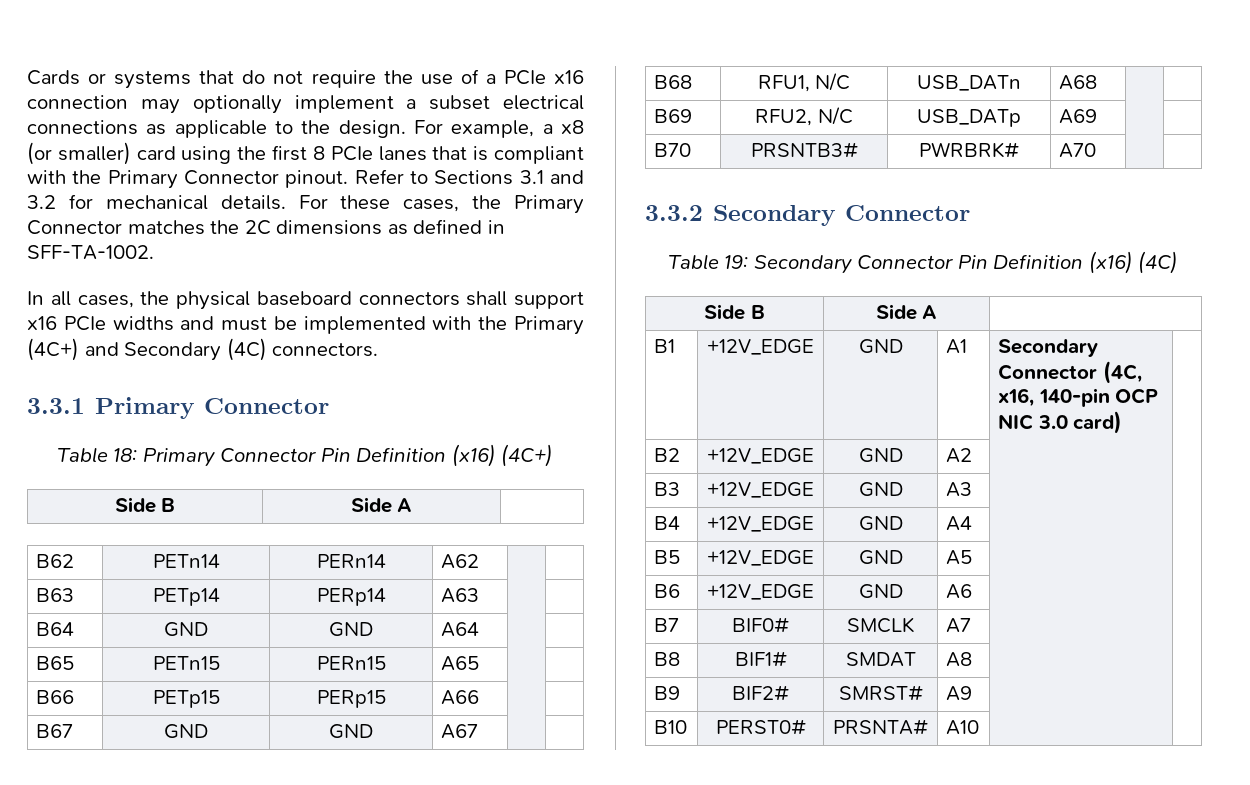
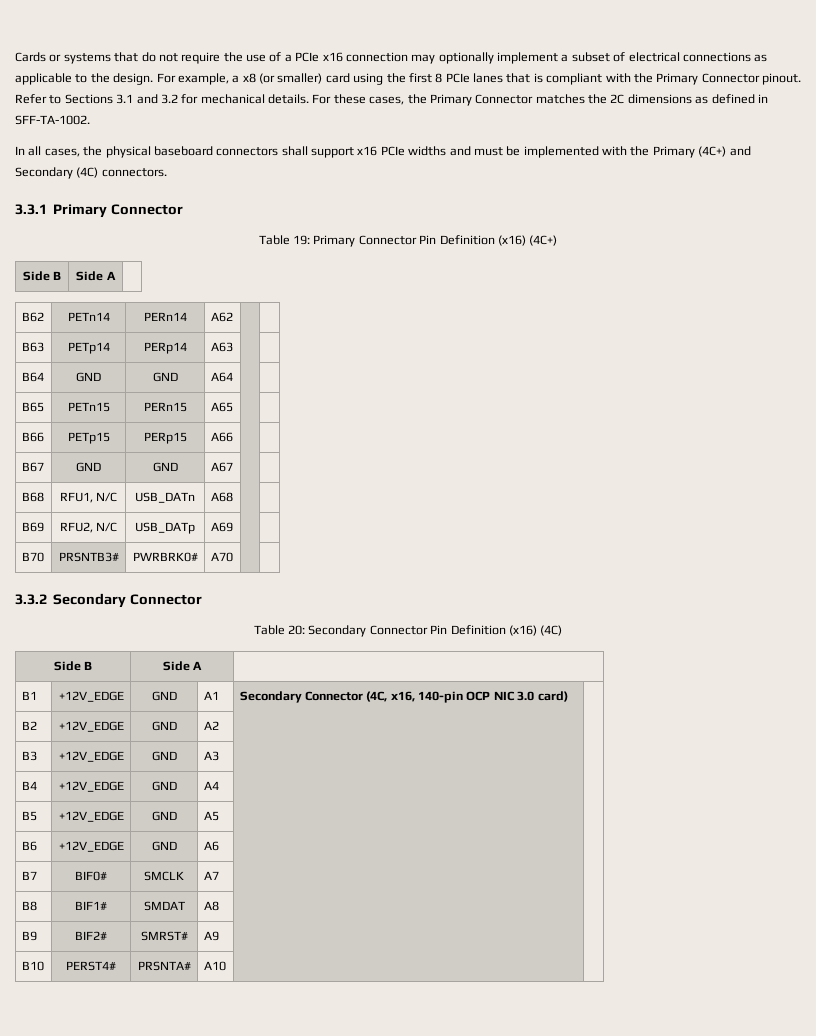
(491, 102) none -> [613,52,626,62] of
[113,448,138,462] 18: -> [293,235,311,245] 19:
[919,142,1019,158] PWRBRK# -> [132,552,198,562] PWRBRK0#
[724,255,749,269] 19: -> [288,625,306,635] 20:
[715,719,806,735] PERST0# -> [66,961,116,971] PERST4#

